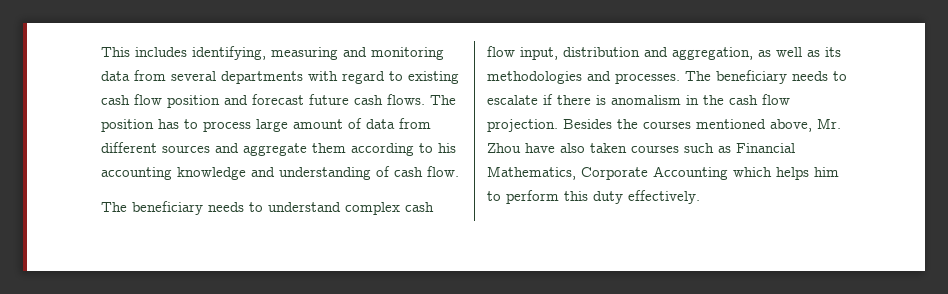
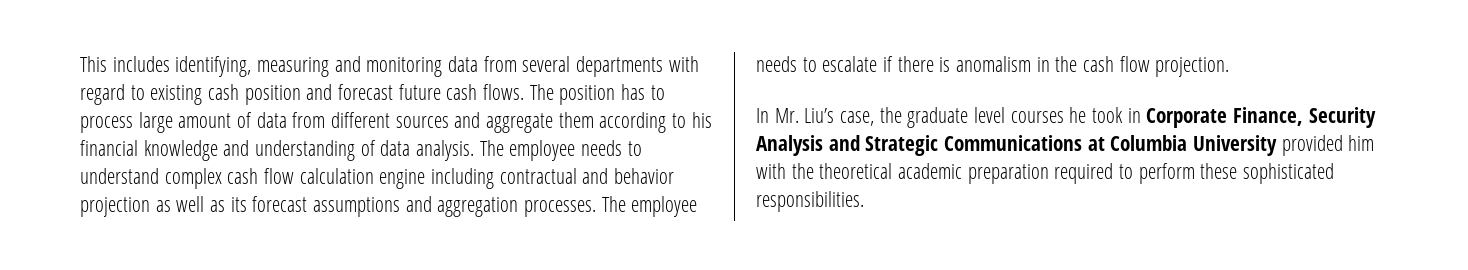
[134,94,162,105] flow -> (240, 92) none
[101,167,172,180] accounting -> [80,140,138,156] financial
[394,166,459,177] [101,201,203,215] cash flow. // The beneficiary -> [380,140,576,161] data analysis. The employee
[520,47,841,60] [487,71,611,84] input, distribution and aggregation, as well as its methodologies and -> [299,168,675,189] [80,196,519,217] calculation engine including contractual and behavior projection as well as its forecast assumptions and aggregation
[716,70,787,84] beneficiary -> [631,196,698,217] employee
[563,118,841,132] [487,143,795,153] [487,166,839,180] [487,190,700,204] Besides the courses mentioned above, Mr. Zhou have also taken courses such as Financial Mathematics, Corporate Accounting which helps him to perform this duty effectively. -> [756,107,1376,128] [756,135,1375,156] [756,163,1335,184] [756,191,864,212] // In Mr. Liu’s case, the graduate level courses he took in Corporate Finance, Security Analysis and Strategic Communications at Columbia University provided him with the theoretical academic preparation required to perform these sophisticated responsibilities.

